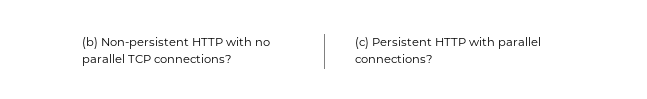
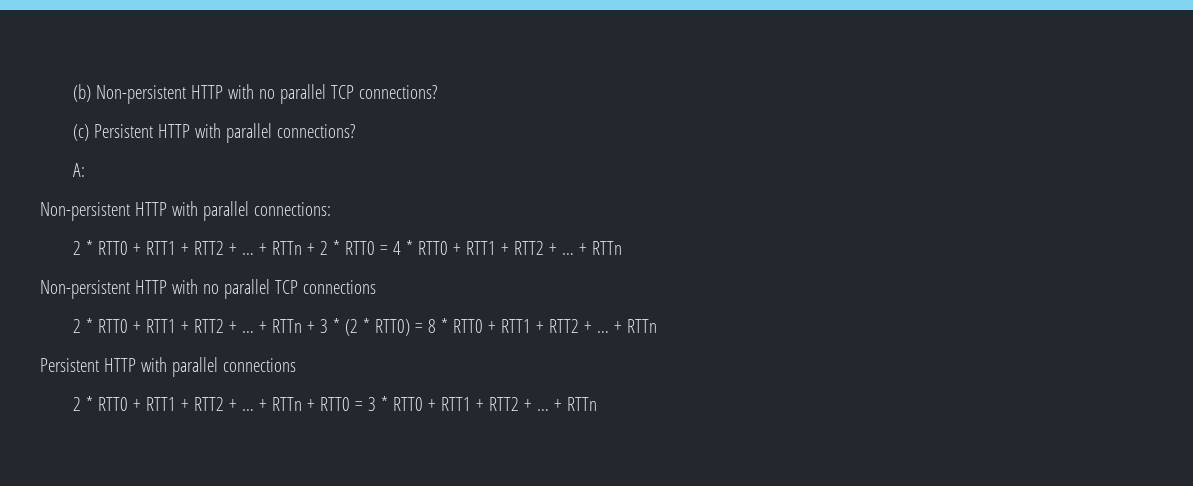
(433, 58) none -> [73,163,86,177] [40,201,331,221] [73,240,623,255] [40,279,376,299] [73,318,658,336] [40,357,296,377] [73,396,598,411] // A: // Non-persistent HTTP with parallel connections: // 2 * RTT0 + RTT1 + RTT2 + … + RTTn + 2 * RTT0 = 4 * RTT0 + RTT1 + RTT2 + … + RTTn // Non-persistent HTTP with no parallel TCP connections // 2 * RTT0 + RTT1 + RTT2 + … + RTTn + 3 * (2 * RTT0) = 8 * RTT0 + RTT1 + RTT2 + … + RTTn // Persistent HTTP with parallel connections // 2 * RTT0 + RTT1 + RTT2 + … + RTTn + RTT0 = 3 * RTT0 + RTT1 + RTT2 + … + RTTn

